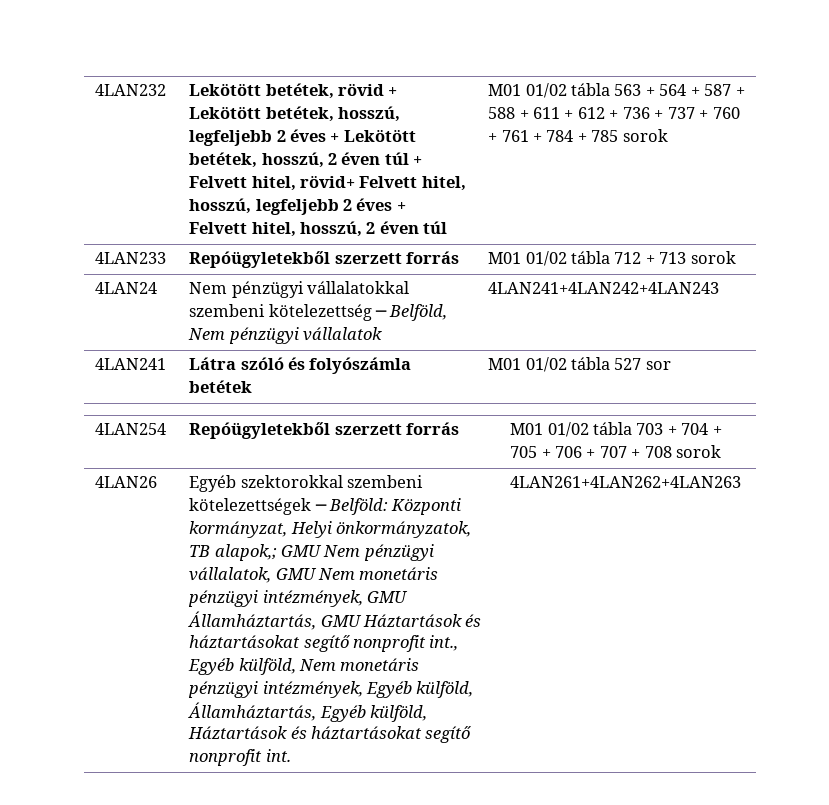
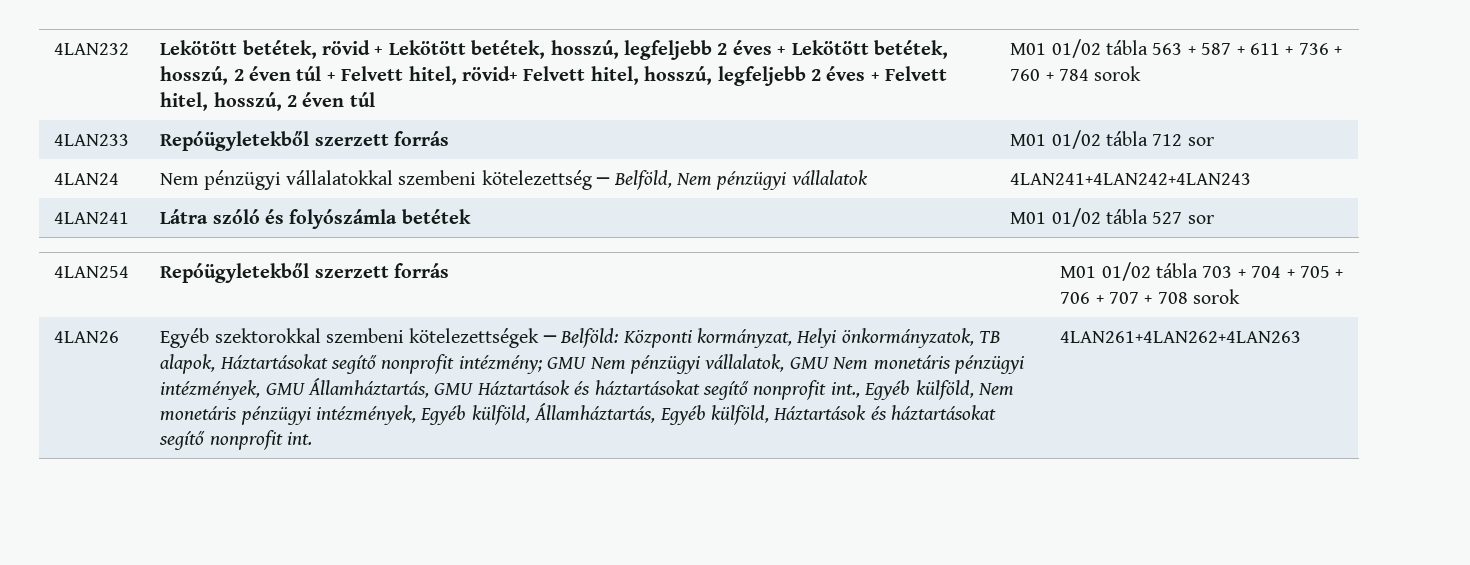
[659,84,745,96] [488,107,740,119] [488,130,619,142] 564 + 587 + 588 + 611 + 612 + 736 + 737 + 760 + 761 + 784 + 785 -> [1201,43,1343,55] [1010,69,1090,81] 587 + 611 + 736 + 760 + 784
[645,251,736,264] + 713 sorok -> [1187,137,1214,146] sor
[214,544,277,561] alapok,; -> [160,354,542,374] alapok, Háztartásokat segítő nonprofit intézmény;

